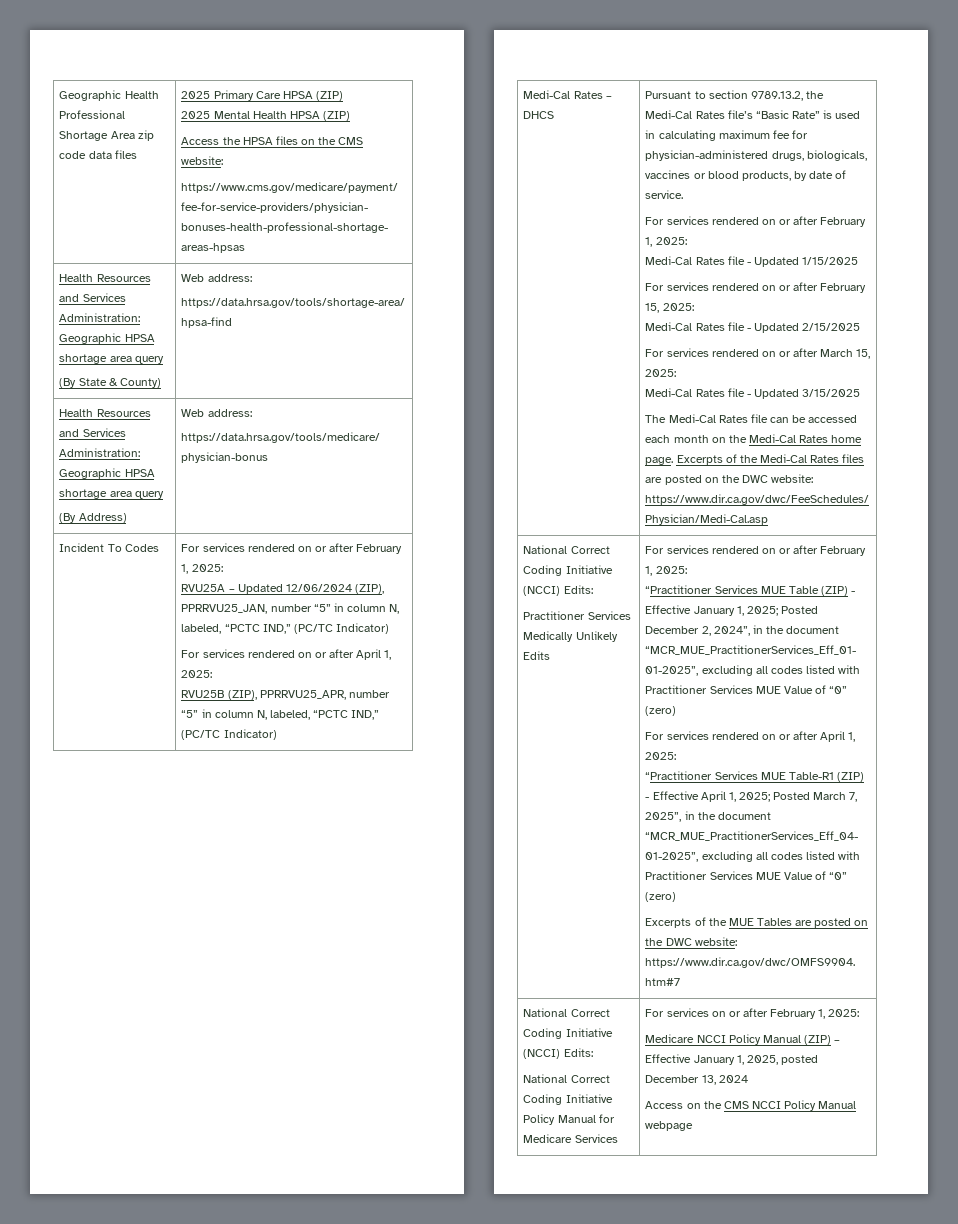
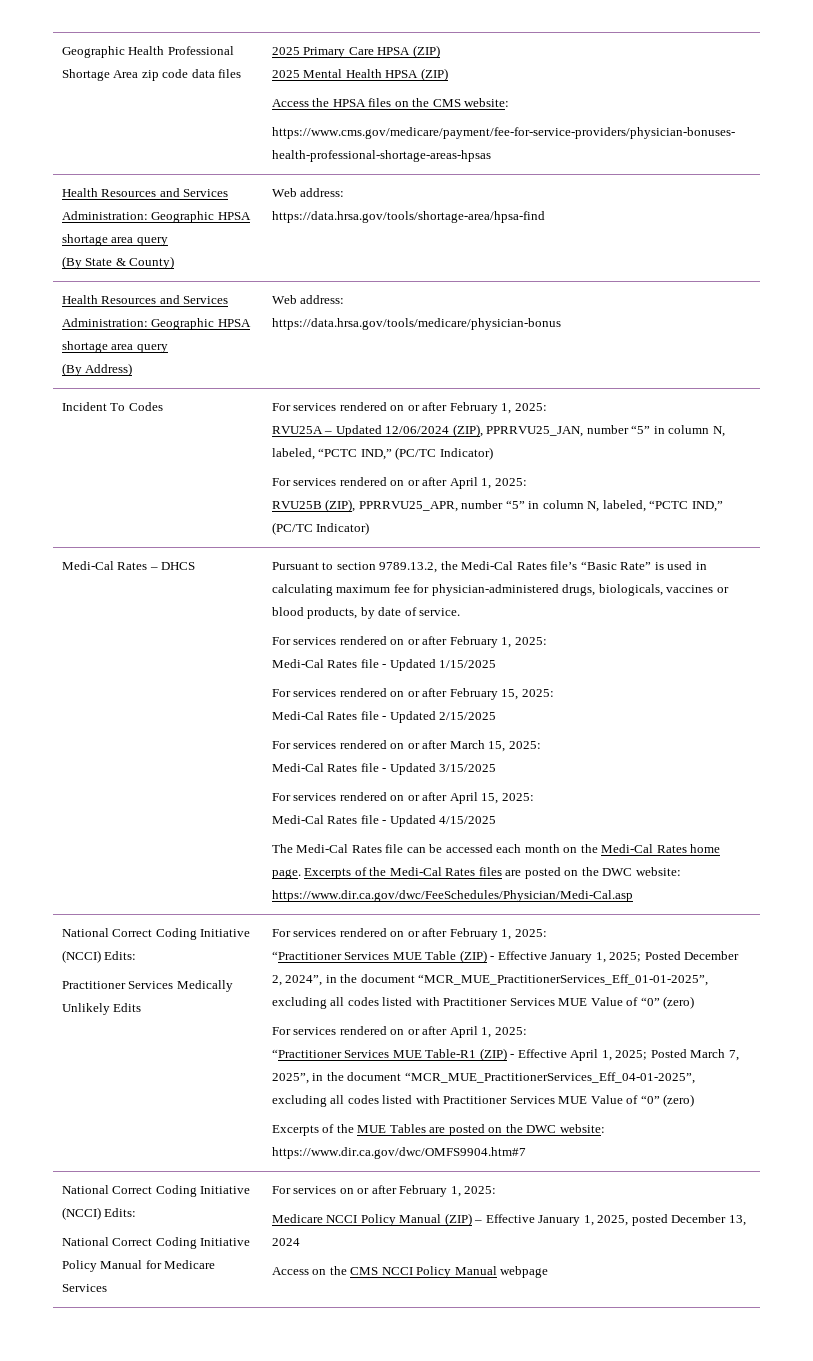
(860, 393) none -> [271,792,534,804] [271,815,497,827] // For services rendered on or after April 15, 2025: // Medi-Cal Rates file - Updated 4/15/2025

